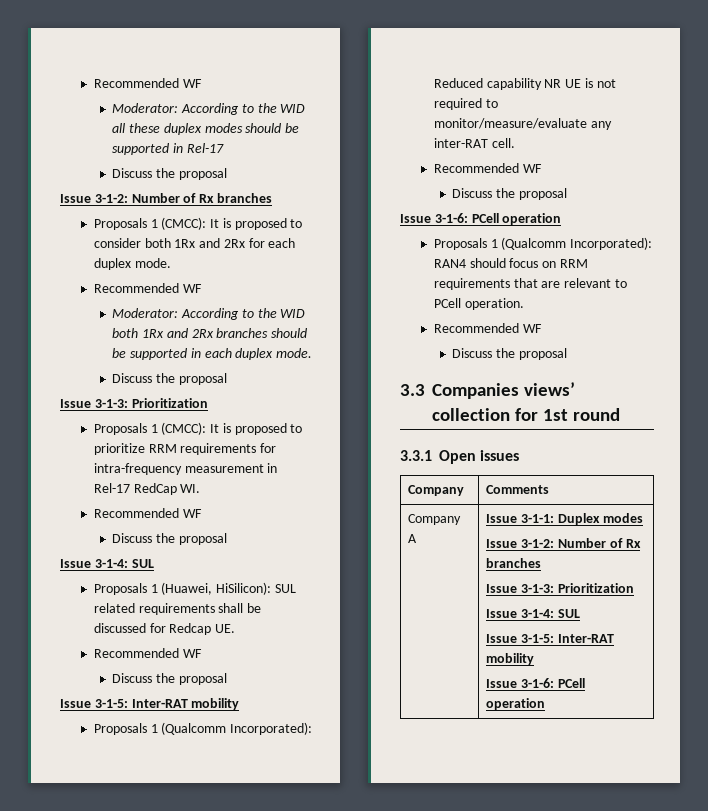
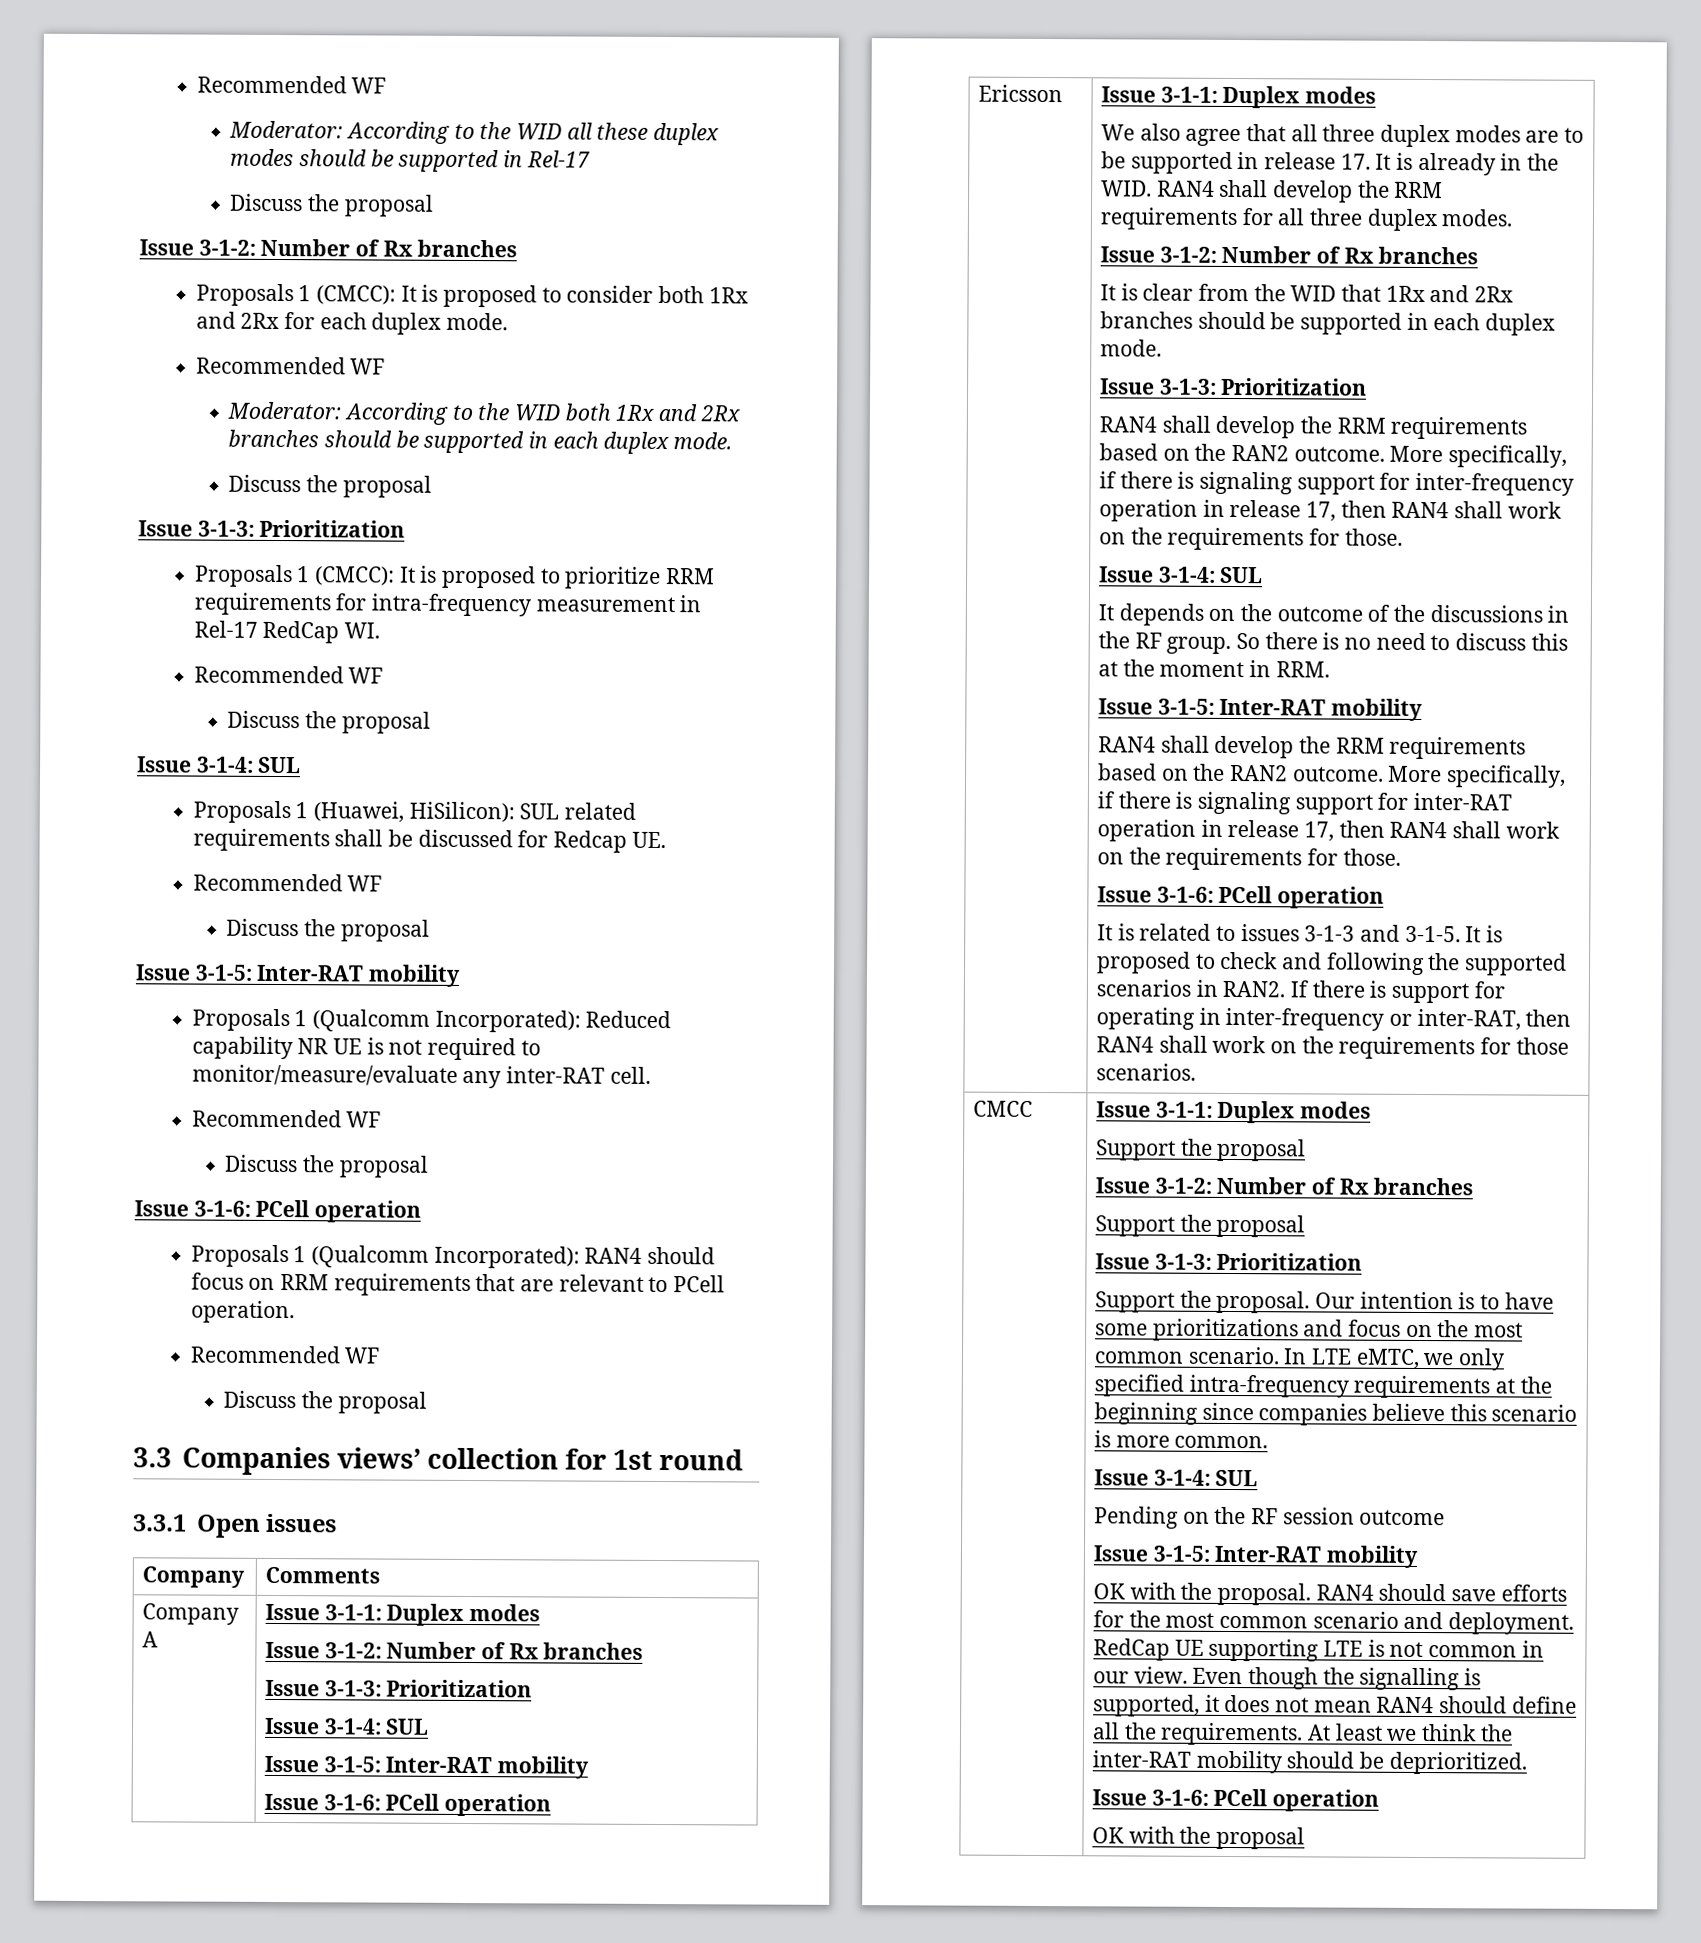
(546, 704) none -> [978,84,1064,103] [1101,85,1377,109] [1101,123,1585,148] [1101,151,1560,176] [1101,179,1444,203] [1100,207,1513,232] [1100,245,1479,265] [1100,283,1515,303] [1100,311,1557,336] [1100,339,1163,357] [1100,377,1368,396] [1099,415,1528,440] [1099,443,1568,468] [1099,471,1575,496] [1099,499,1562,522] [1099,527,1403,551] [1099,566,1264,584] [1098,603,1570,626] [1098,631,1568,654] [1098,659,1330,678] [1098,698,1424,721] [1098,735,1527,760] [1098,763,1567,788] [1097,791,1513,815] [1097,819,1560,842] [1097,847,1401,871] [1097,885,1385,909] [1097,923,1504,943] [1096,951,1568,976] [1096,979,1505,1004] [1096,1007,1572,1031] [1096,1035,1569,1060] [1096,1063,1197,1081] [973,1100,1034,1117] [1096,1100,1372,1124] [1096,1138,1307,1162] [1095,1176,1474,1196] [1095,1214,1306,1238] [1095,1252,1363,1271] [1095,1290,1554,1314] [1095,1318,1524,1342] [1094,1346,1506,1371] [1094,1374,1552,1399] [1094,1402,1578,1426] [1094,1430,1269,1449] [1094,1469,1259,1487] [1094,1506,1446,1529] [1093,1545,1419,1568] [1093,1582,1567,1606] [1093,1610,1575,1635] [1093,1638,1544,1662] [1093,1666,1482,1691] [1093,1694,1577,1717] [1092,1722,1513,1746] [1092,1750,1527,1775] [1092,1788,1380,1812] [1092,1826,1306,1850] // Ericsson | Issue 3-1-1: Duplex modes // We also agree that all three duplex modes are to be supported in release 17. It is already in the WID. RAN4 shall develop the RRM requirements for all three duplex modes. // Issue 3-1-2: Number of Rx branches // It is clear from the WID that 1Rx and 2Rx branches should be supported in each duplex mode. // Issue 3-1-3: Prioritization // RAN4 shall develop the RRM requirements based on the RAN2 outcome. More specifically, if there is signaling support for inter-frequency operation in release 17, then RAN4 shall work on the requirements for those. // Issue 3-1-4: SUL // It depends on the outcome of the discussions in the RF group. So there is no need to discuss this at the moment in RRM. // Issue 3-1-5: Inter-RAT mobility // RAN4 shall develop the RRM requirements based on the RAN2 outcome. More specifically, if there is signaling support for inter-RAT operation in release 17, then RAN4 shall work on the requirements for those. // Issue 3-1-6: PCell operation // It is related to issues 3-1-3 and 3-1-5. It is proposed to check and following the supported scenarios in RAN2. If there is support for operating in inter-frequency or inter-RAT, then RAN4 shall work on the requirements for those scenarios. // CMCC | Issue 3-1-1: Duplex modes // Support the proposal // Issue 3-1-2: Number of Rx branches // Support the proposal // Issue 3-1-3: Prioritization // Support the proposal. Our intention is to have some prioritizations and focus on the most common scenario. In LTE eMTC, we only specified intra-frequency requirements at the beginning since companies believe this scenario is more common. // Issue 3-1-4: SUL // Pending on the RF session outcome // Issue 3-1-5: Inter-RAT mobility // OK with the proposal. RAN4 should save efforts for the most common scenario and deployment. RedCap UE supporting LTE is not common in our view. Even though the signalling is supported, it does not mean RAN4 should define all the requirements. At least we think the inter-RAT mobility should be deprioritized. // Issue 3-1-6: PCell operation // OK with the proposal

